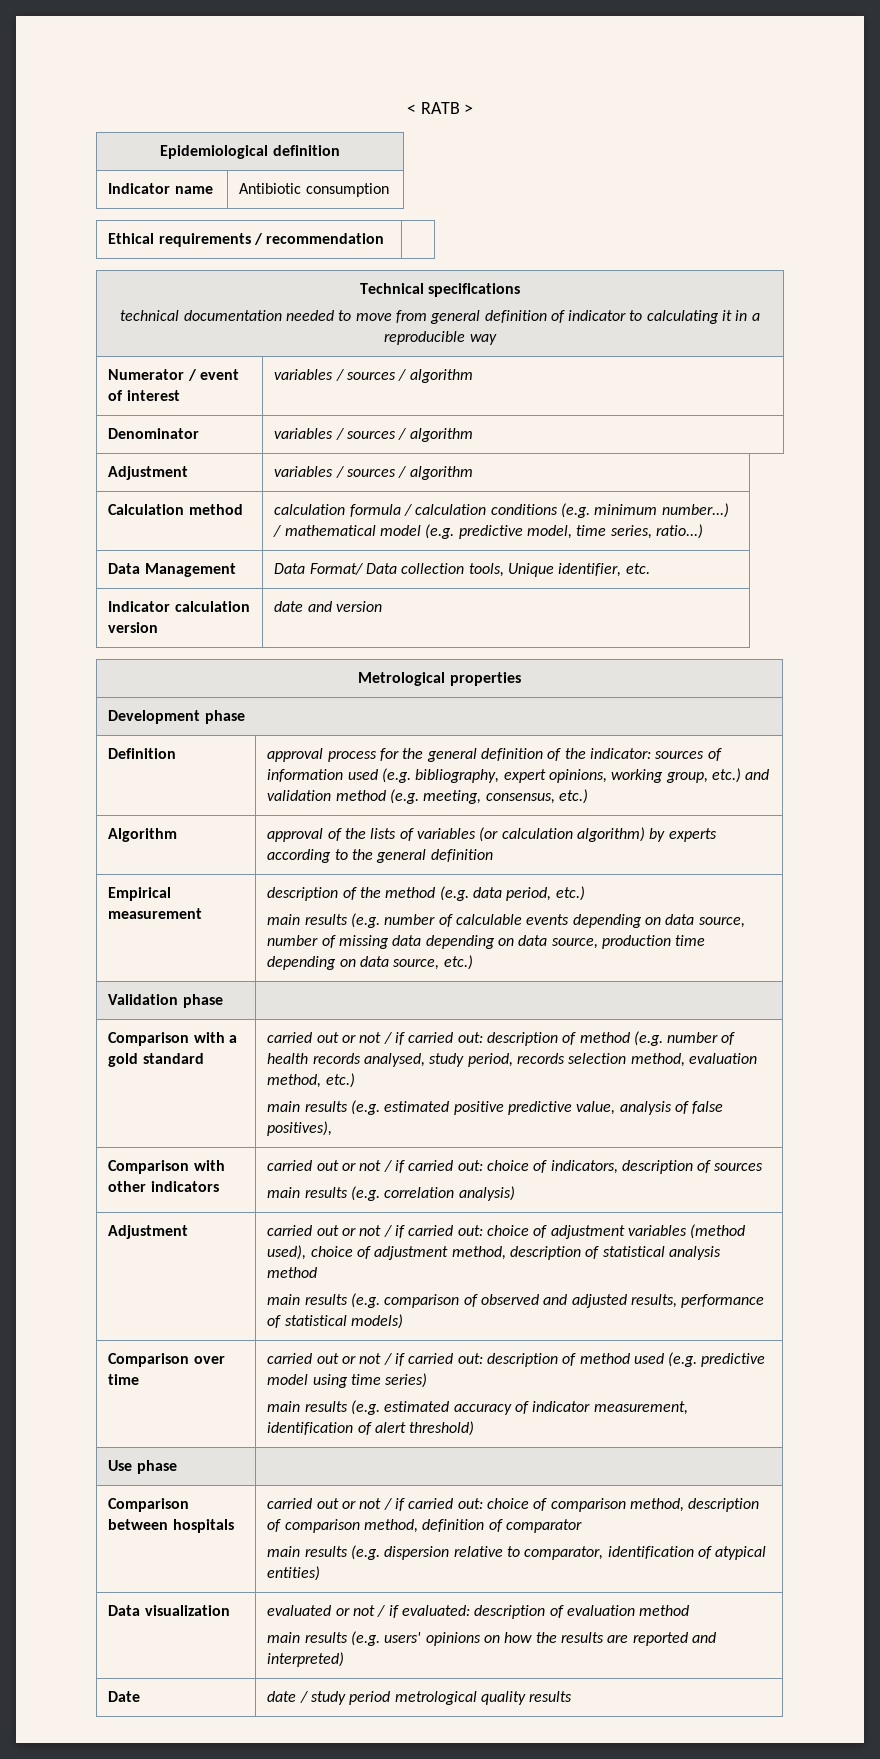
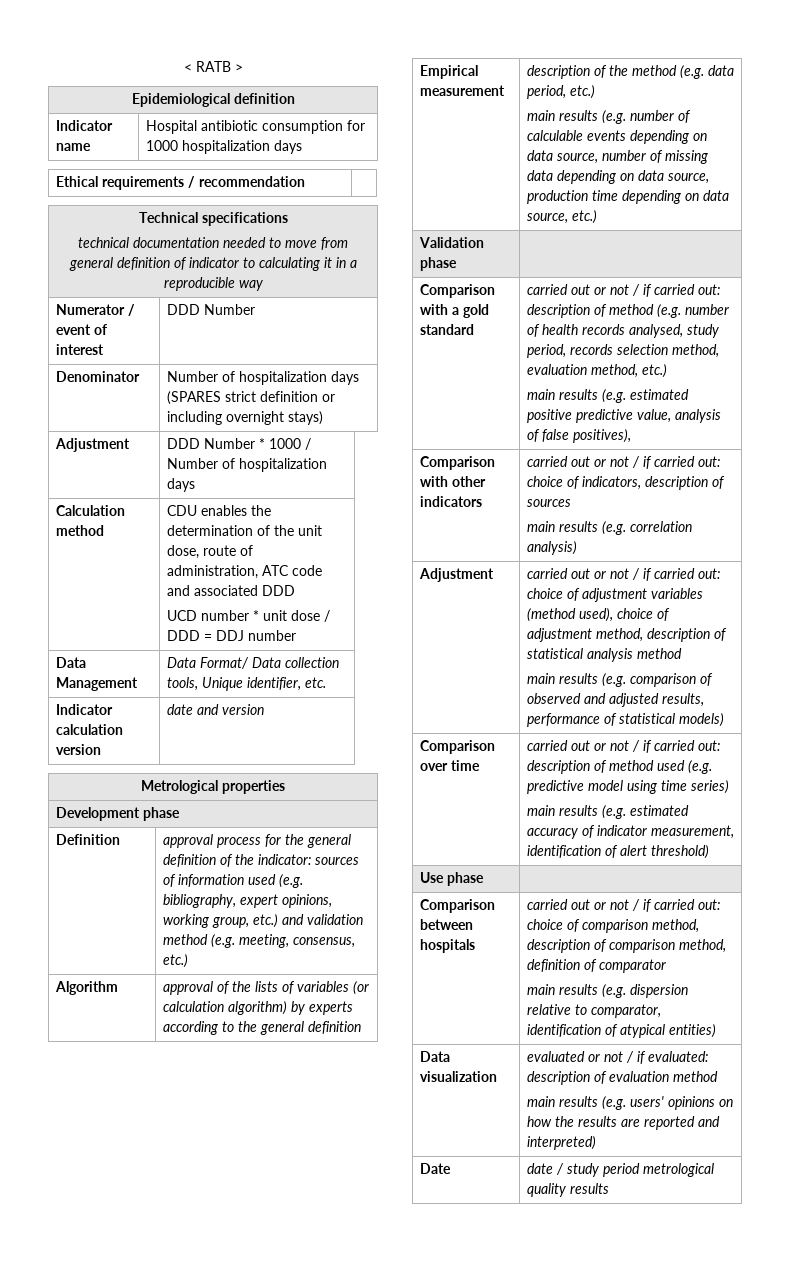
[239,183,302,194] Antibiotic -> [145,120,258,134] Hospital antibiotic
(389, 190) none -> [346,120,365,131] [145,140,302,154] for 1000 hospitalization days
[274,369,473,383] [108,428,200,439] [274,428,473,442] [108,466,189,480] [274,466,473,480] [108,504,243,515] [274,503,729,518] [273,524,703,539] variables / sources / algorithm // Denominator | variables / sources / algorithm // Adjustment | variables / sources / algorithm // Calculation method | calculation formula / calculation conditions (e.g. minimum number...) / mathematical model (e.g. predictive model, time series, ratio...) -> [166,304,255,315] [55,371,140,382] [166,371,359,385] [166,391,335,405] [166,411,323,425] [54,438,130,452] [166,438,311,450] [166,458,327,472] [166,478,195,492] [55,505,125,516] [55,525,104,536] [166,505,271,516] [166,525,322,536] [166,545,253,559] [166,565,322,579] [166,585,295,596] [166,610,330,622] [166,630,296,641] DDD Number // Denominator | Number of hospitalization days (SPARES strict definition or including overnight stays) // Adjustment | DDD Number * 1000 / Number of hospitalization days // Calculation method | CDU enables the determination of the unit dose, route of administration, ATC code and associated DDD // UCD number * unit dose / DDD = DDJ number

